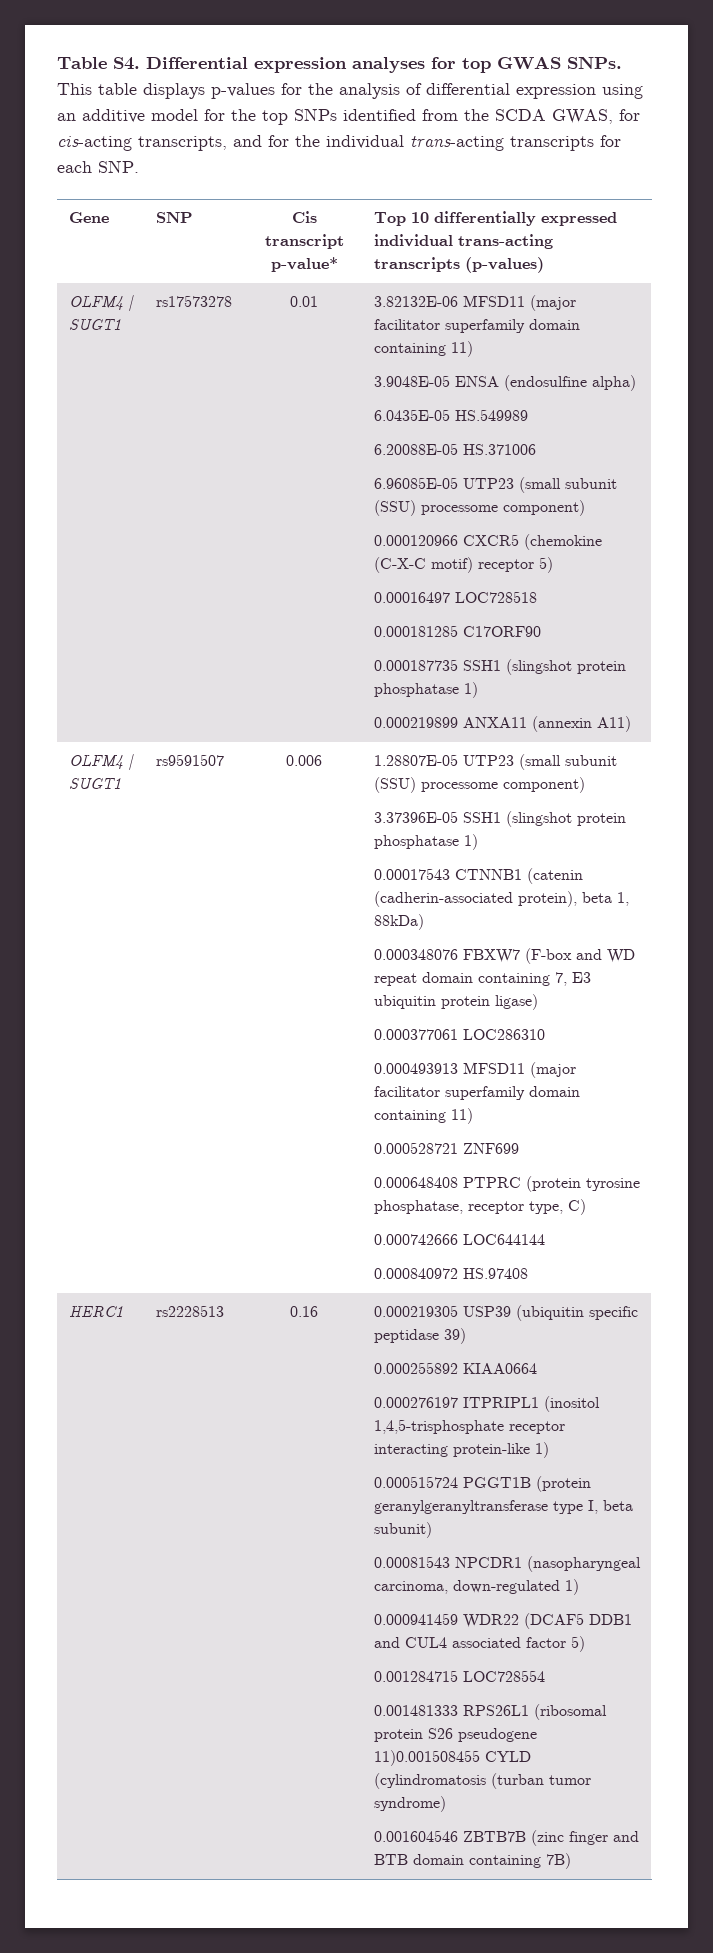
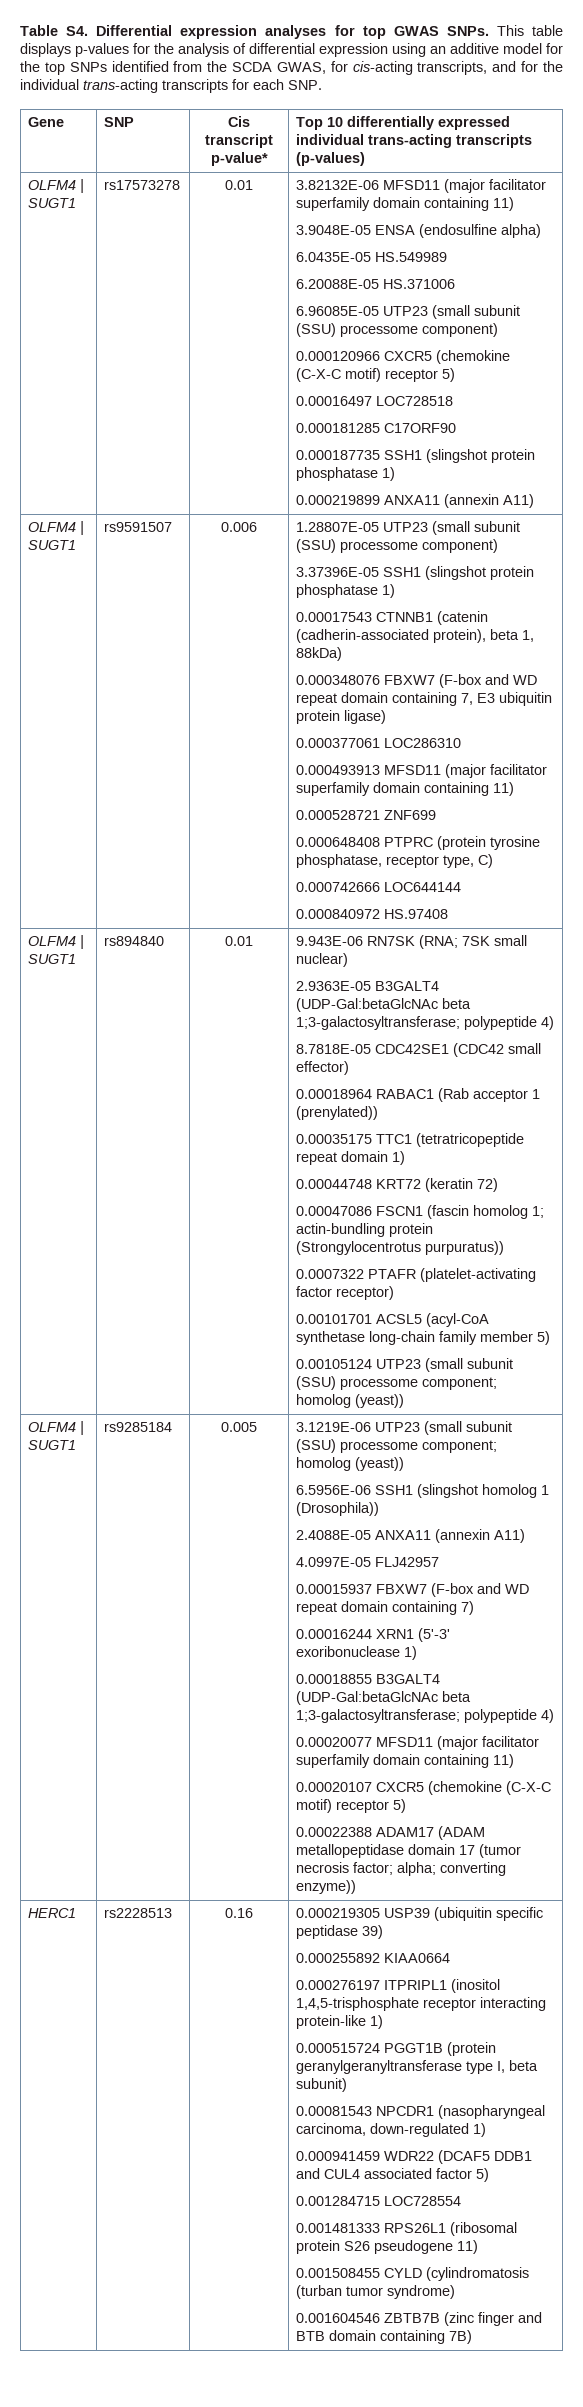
(528, 1273) none -> [27,935,84,949] [27,954,76,964] [103,936,164,946] [225,936,253,946] [295,935,527,949] [295,953,348,967] [295,981,439,991] [295,998,471,1012] [295,1016,554,1030] [295,1043,541,1057] [295,1061,349,1075] [295,1088,540,1102] [295,1106,378,1120] [295,1133,524,1147] [295,1151,405,1165] [295,1178,498,1192] [295,1205,544,1219] [295,1223,433,1237] [295,1241,504,1255] [295,1268,536,1282] [295,1286,394,1300] [295,1313,489,1327] [295,1331,550,1345] [295,1358,513,1372] [295,1376,497,1390] [295,1394,404,1408] [27,1421,84,1435] [27,1440,76,1450] [103,1422,172,1432] [221,1422,257,1432] [295,1421,512,1435] [295,1439,497,1453] [295,1457,404,1471] [295,1484,549,1498] [295,1502,379,1516] [295,1529,525,1543] [295,1557,439,1567] [295,1583,529,1597] [295,1601,474,1615] [295,1628,450,1642] [295,1646,417,1660] [295,1674,440,1684] [295,1691,471,1705] [295,1709,554,1723] [295,1736,539,1750] [295,1754,514,1768] [295,1781,551,1795] [295,1799,406,1813] [295,1826,485,1840] [295,1844,521,1858] [295,1862,506,1876] [295,1880,356,1894] // OLFM4 | SUGT1 | rs894840 | 0.01 | 9.943E-06 RN7SK (RNA; 7SK small nuclear) // 2.9363E-05 B3GALT4 (UDP-Gal:betaGlcNAc beta 1;3-galactosyltransferase; polypeptide 4) // 8.7818E-05 CDC42SE1 (CDC42 small effector) // 0.00018964 RABAC1 (Rab acceptor 1 (prenylated)) // 0.00035175 TTC1 (tetratricopeptide repeat domain 1) // 0.00044748 KRT72 (keratin 72) // 0.00047086 FSCN1 (fascin homolog 1; actin-bundling protein (Strongylocentrotus purpuratus)) // 0.0007322 PTAFR (platelet-activating factor receptor) // 0.00101701 ACSL5 (acyl-CoA synthetase long-chain family member 5) // 0.00105124 UTP23 (small subunit (SSU) processome component; homolog (yeast)) // OLFM4 | SUGT1 | rs9285184 | 0.005 | 3.1219E-06 UTP23 (small subunit (SSU) processome component; homolog (yeast)) // 6.5956E-06 SSH1 (slingshot homolog 1 (Drosophila)) // 2.4088E-05 ANXA11 (annexin A11) // 4.0997E-05 FLJ42957 // 0.00015937 FBXW7 (F-box and WD repeat domain containing 7) // 0.00016244 XRN1 (5'-3' exoribonuclease 1) // 0.00018855 B3GALT4 (UDP-Gal:betaGlcNAc beta 1;3-galactosyltransferase; polypeptide 4) // 0.00020077 MFSD11 (major facilitator superfamily domain containing 11) // 0.00020107 CXCR5 (chemokine (C-X-C motif) receptor 5) // 0.00022388 ADAM17 (ADAM metallopeptidase domain 17 (tumor necrosis factor; alpha; converting enzyme))
[373,1750,480,1766] 11)0.001508455 -> [456,2240,478,2254] [295,2268,380,2278] 11) // 0.001508455

